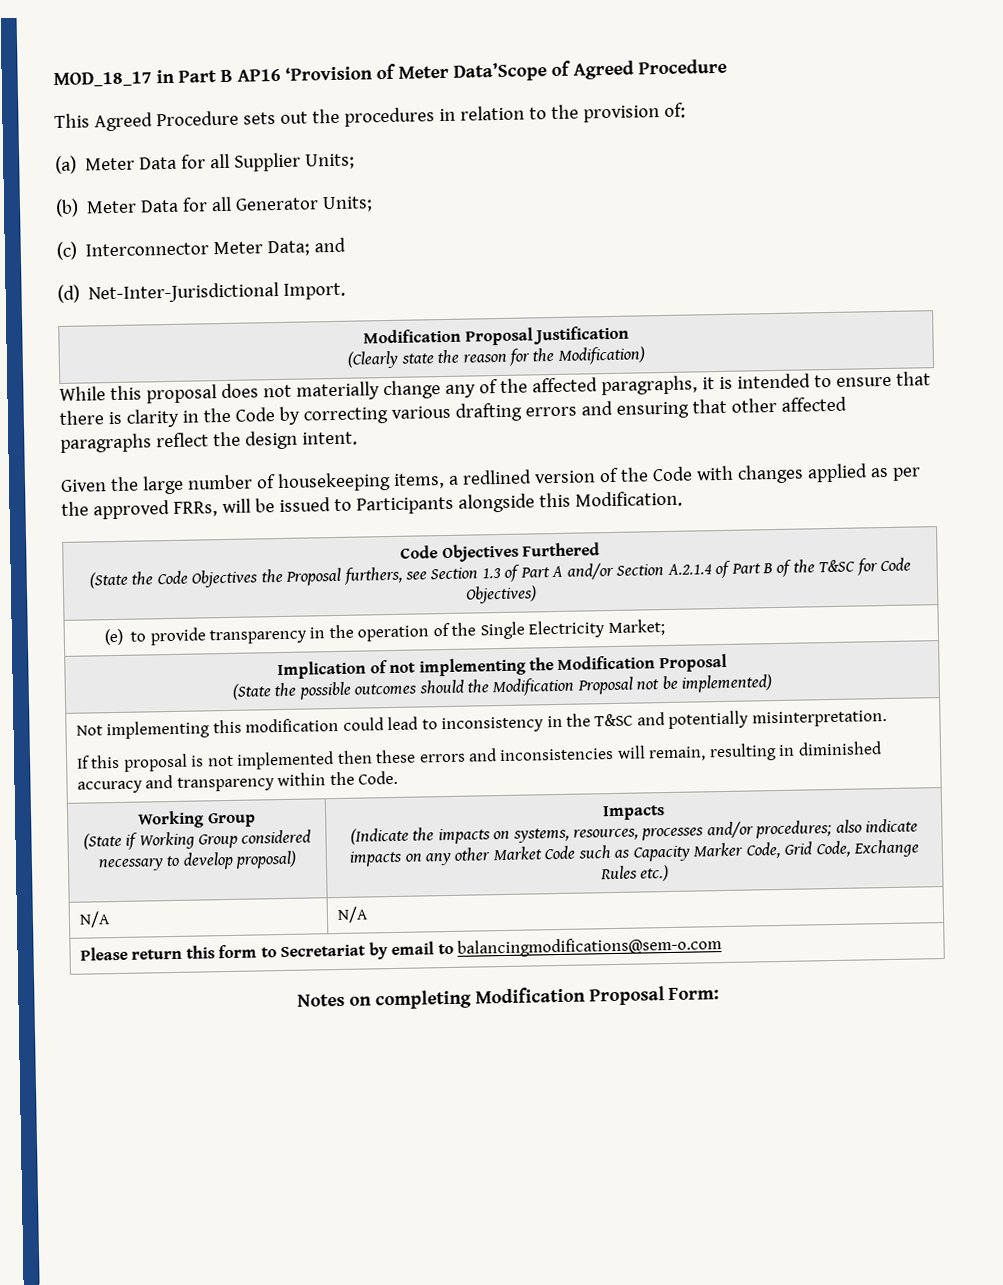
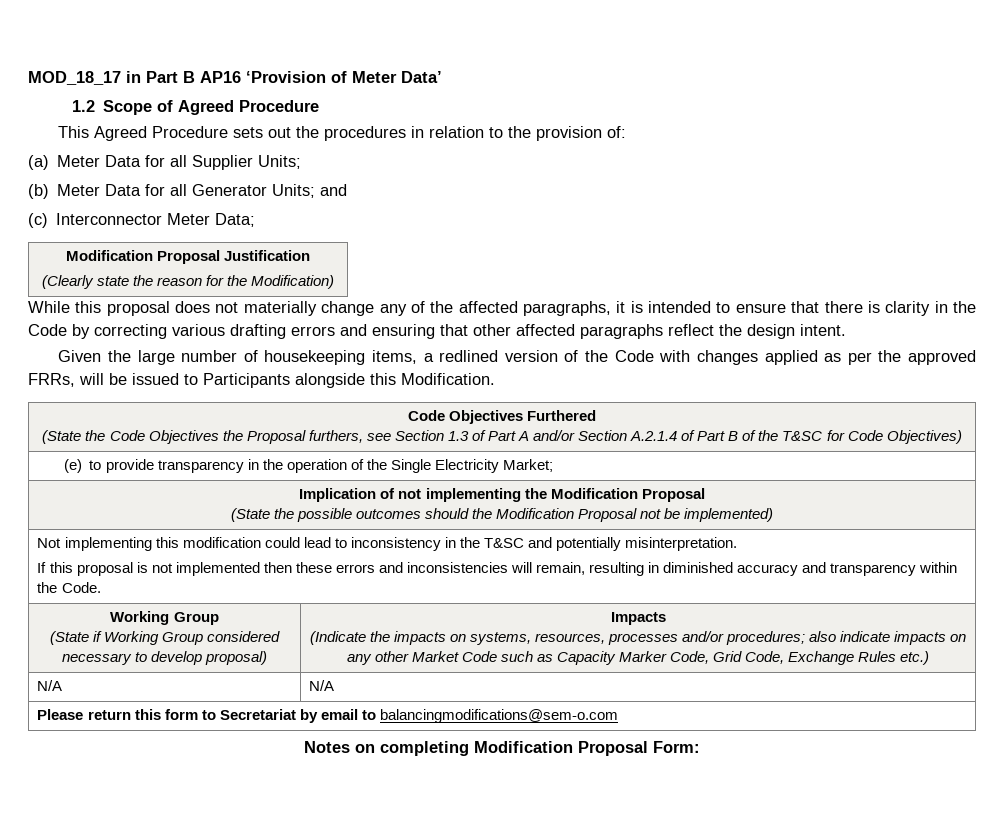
[452,62,547,82] Data’Scope -> [401,71,442,83] [72,100,153,115] Data’ // 1.2 Scope
(374, 204) none -> [320,184,348,196] and
[314,237,347,253] [57,281,347,304] and // (d) Net-Inter-Jurisdictional Import. -> (256, 220) none

